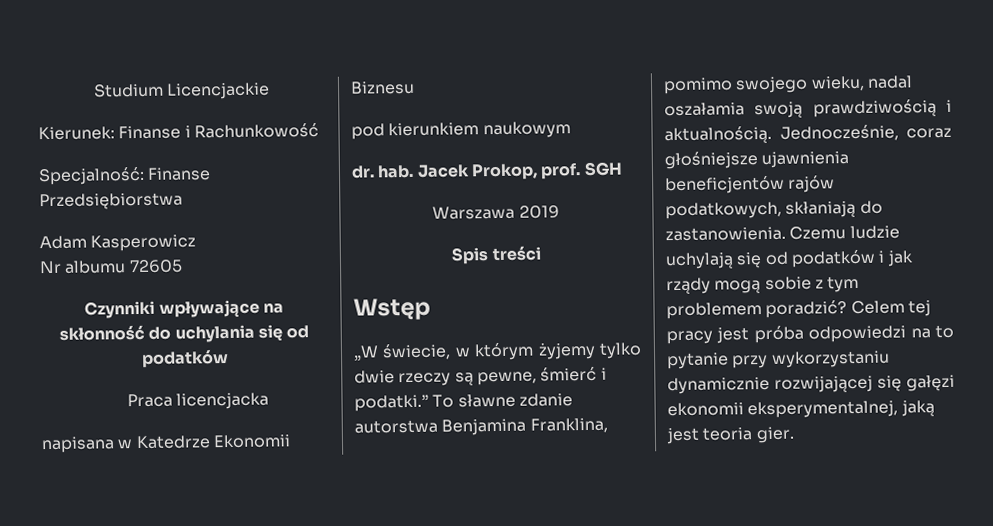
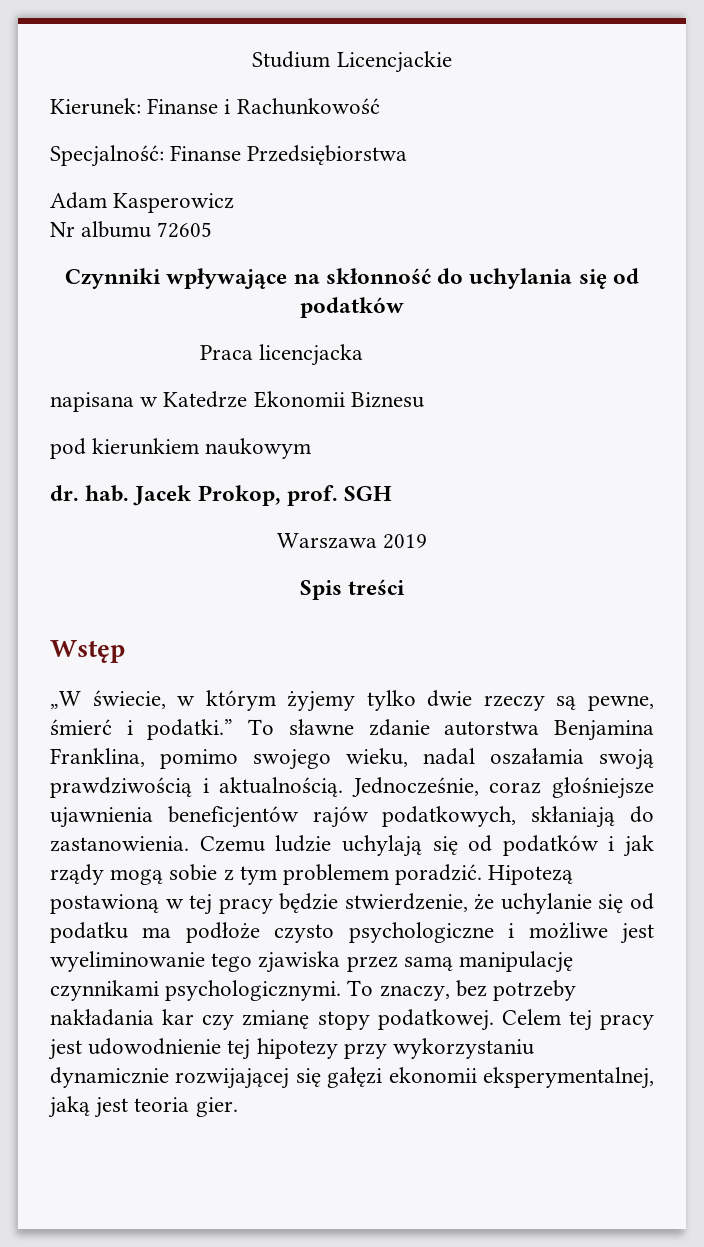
[765,300,931,318] [666,324,954,345] [667,352,729,370] poradzić? Celem tej pracy jest próba odpowiedzi na to pytanie -> [395,864,574,885] [50,893,654,915] [50,922,655,944] [50,951,574,973] [50,980,577,1001] [50,1009,654,1031] [48,1038,338,1060] poradzić. Hipotezą postawioną w tej pracy będzie stwierdzenie, że uchylanie się od podatku ma podłoże czysto psychologiczne i możliwe jest wyeliminowanie tego zjawiska przez samą manipulację czynnikami psychologicznymi. To znaczy, bez potrzeby nakładania kar czy zmianę stopy podatkowej. Celem tej pracy jest udowodnienie tej hipotezy

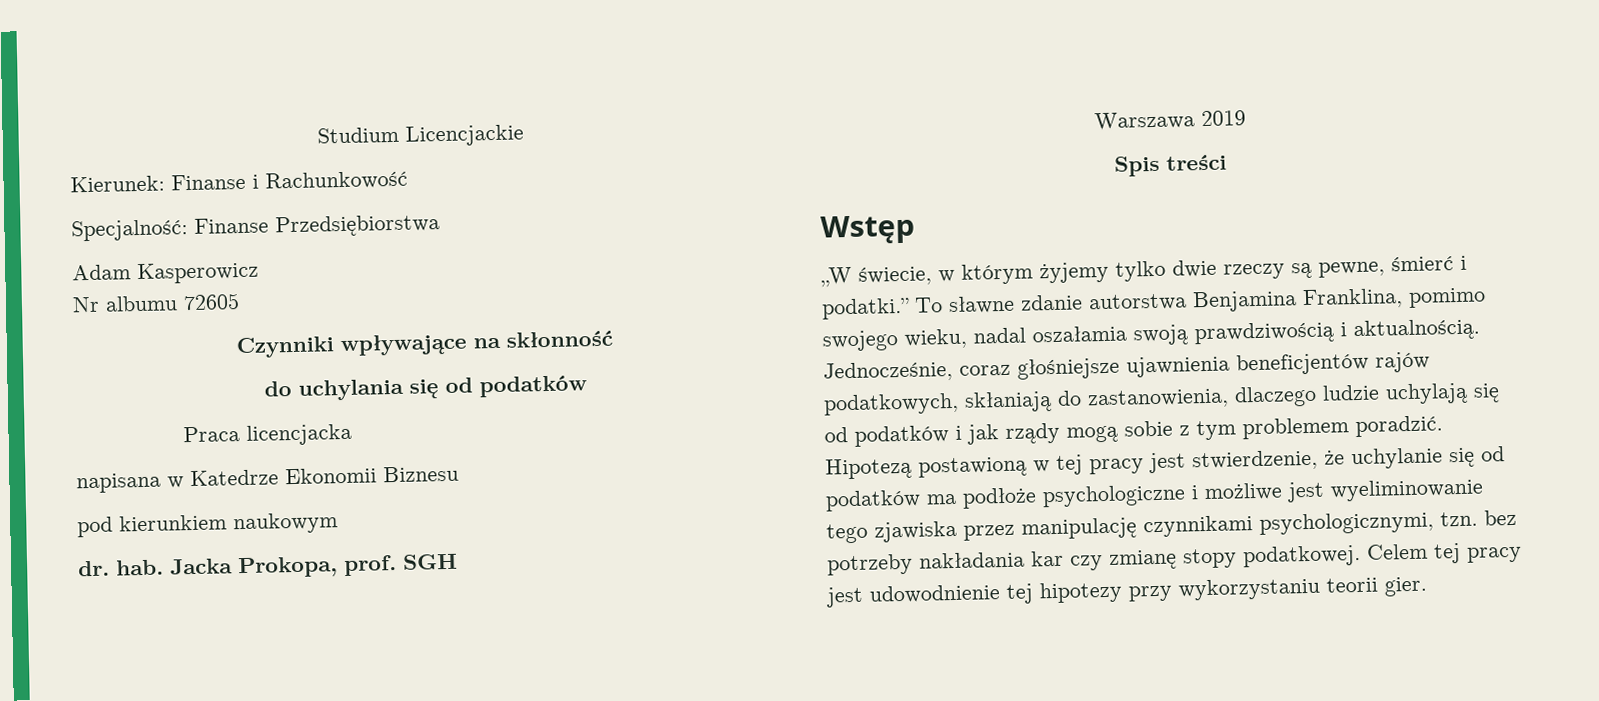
(431, 276) none -> (613, 339) //
[133,485,281,506] Jacek Prokop, -> [169,556,338,579] Jacka Prokopa,
[50,836,265,852] zastanowienia. Czemu -> [1087,385,1317,410] zastanowienia, dlaczego
[279,893,339,913] będzie -> [1149,452,1186,474] jest
[50,922,128,943] podatku -> [825,489,921,512] podatków
[274,924,335,943] czysto -> (1037, 498) none
[403,956,453,971] samą -> (1015, 532) none
[165,980,450,1001] psychologicznymi. To znaczy, -> [1259,511,1478,535] psychologicznymi, tzn.
[50,1067,654,1089] [48,1096,190,1118] dynamicznie rozwijającej się gałęzi ekonomii eksperymentalnej, jaką jest teoria -> [1326,577,1378,593] teorii

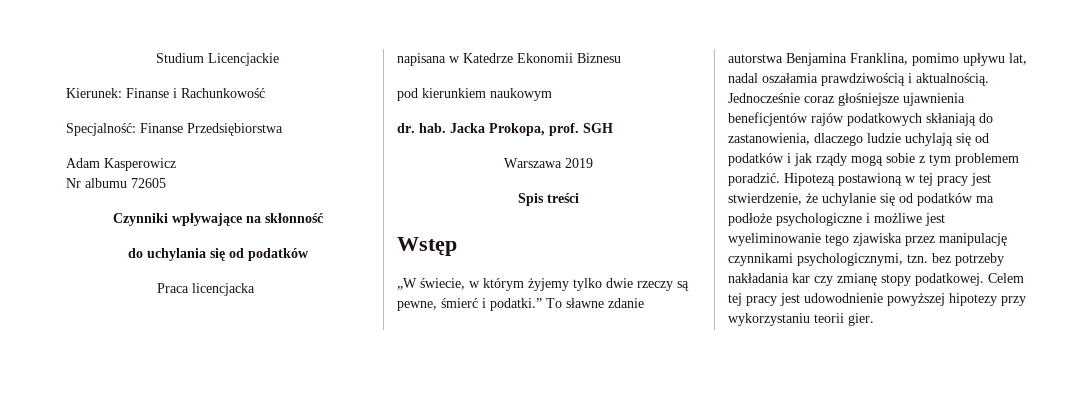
[822,328,967,352] swojego wieku, -> [963,53,1027,66] upływu lat,
[1133,324,1188,346] swoją -> (818, 78) none
[823,360,953,383] Jednocześnie, -> [728,93,800,103] Jednocześnie
[823,392,959,416] podatkowych, -> [847,113,922,126] podatkowych
[1006,583,1034,604] tej -> [887,293,945,306] powyższej

